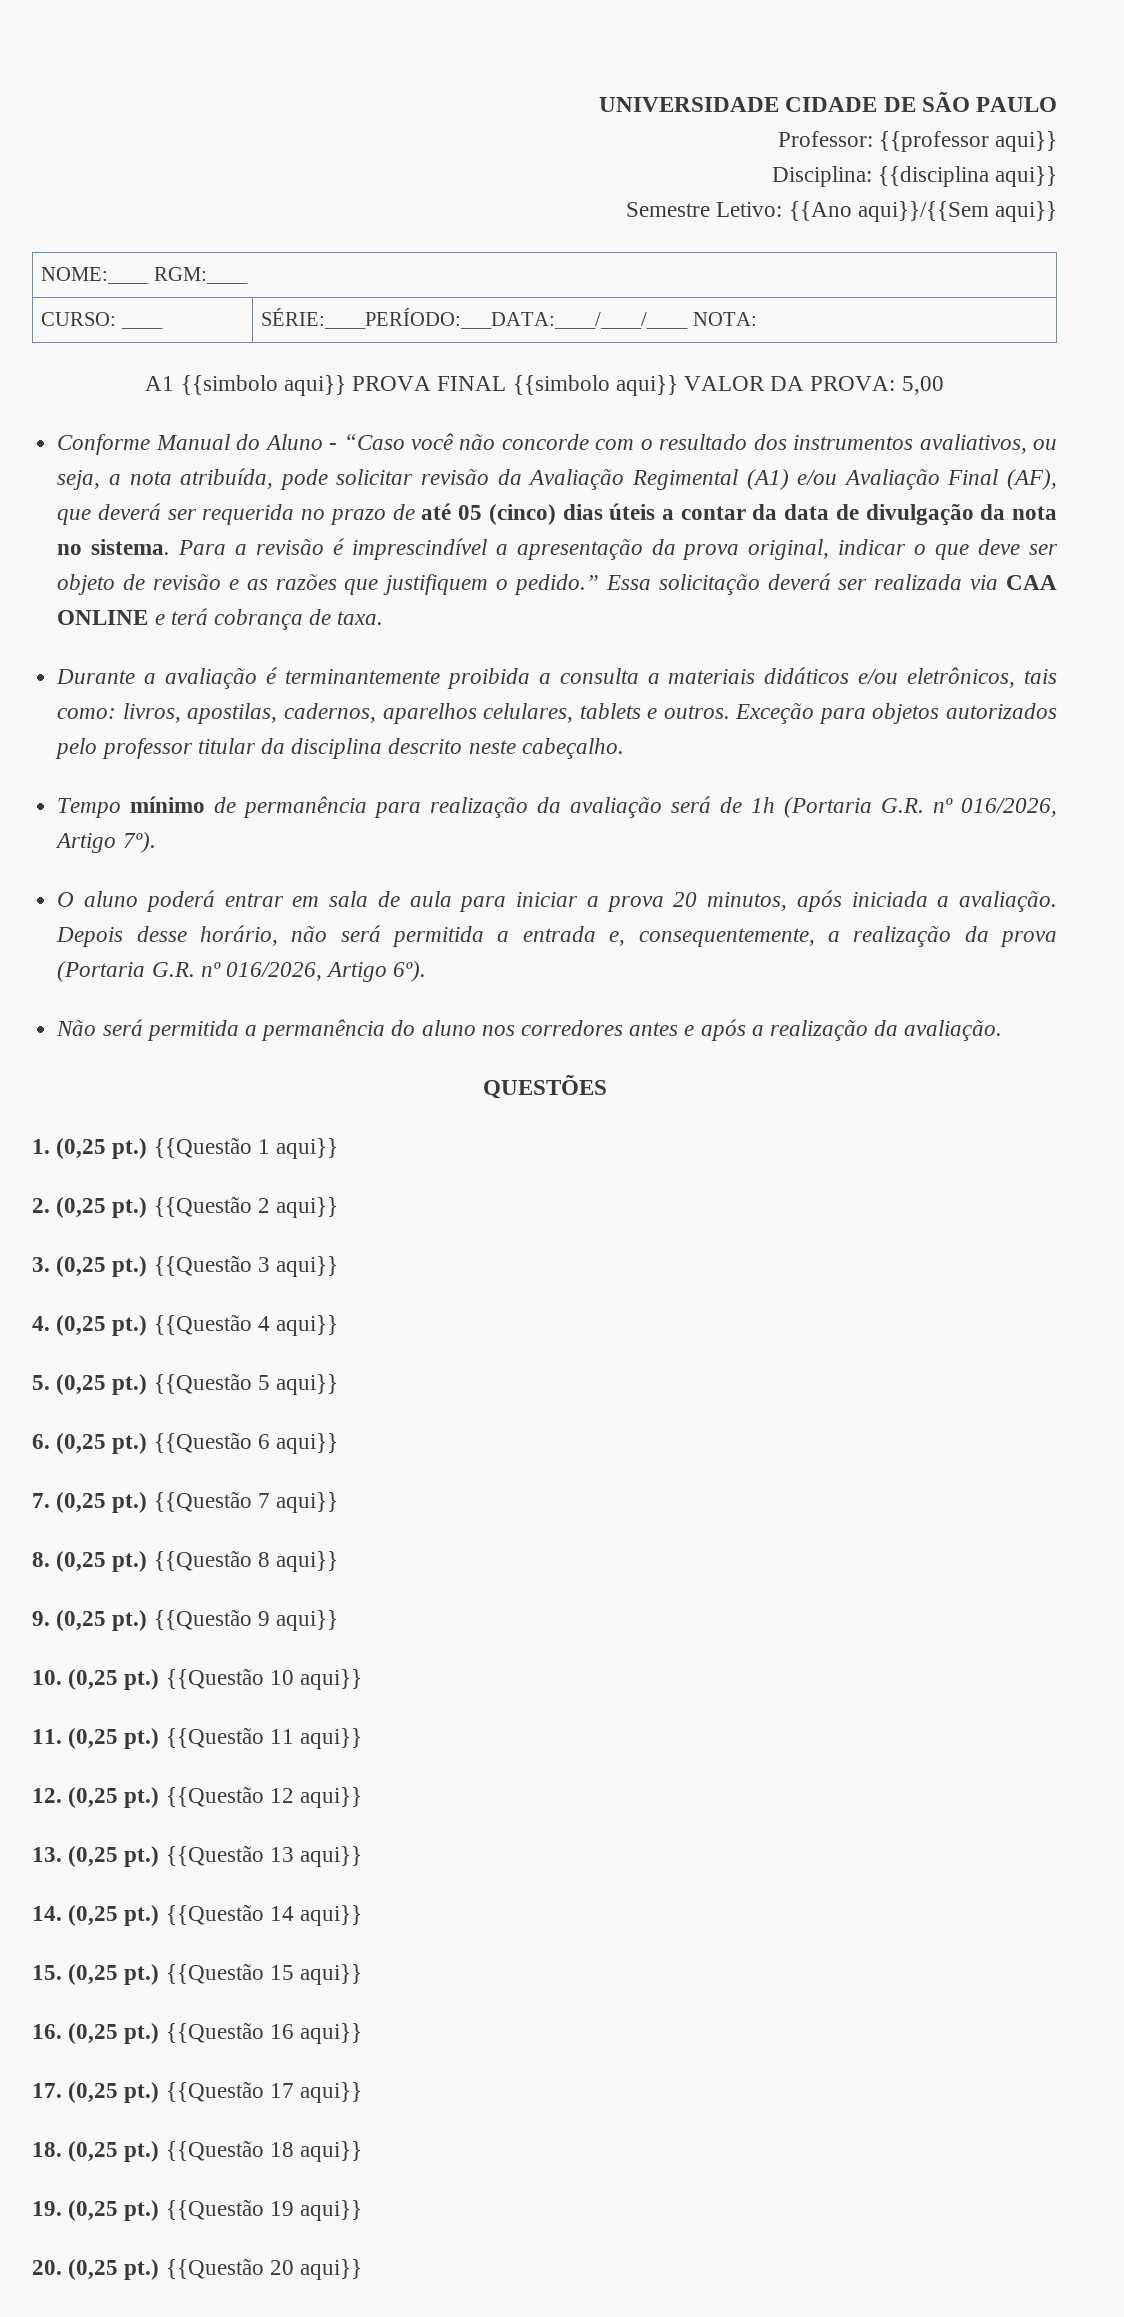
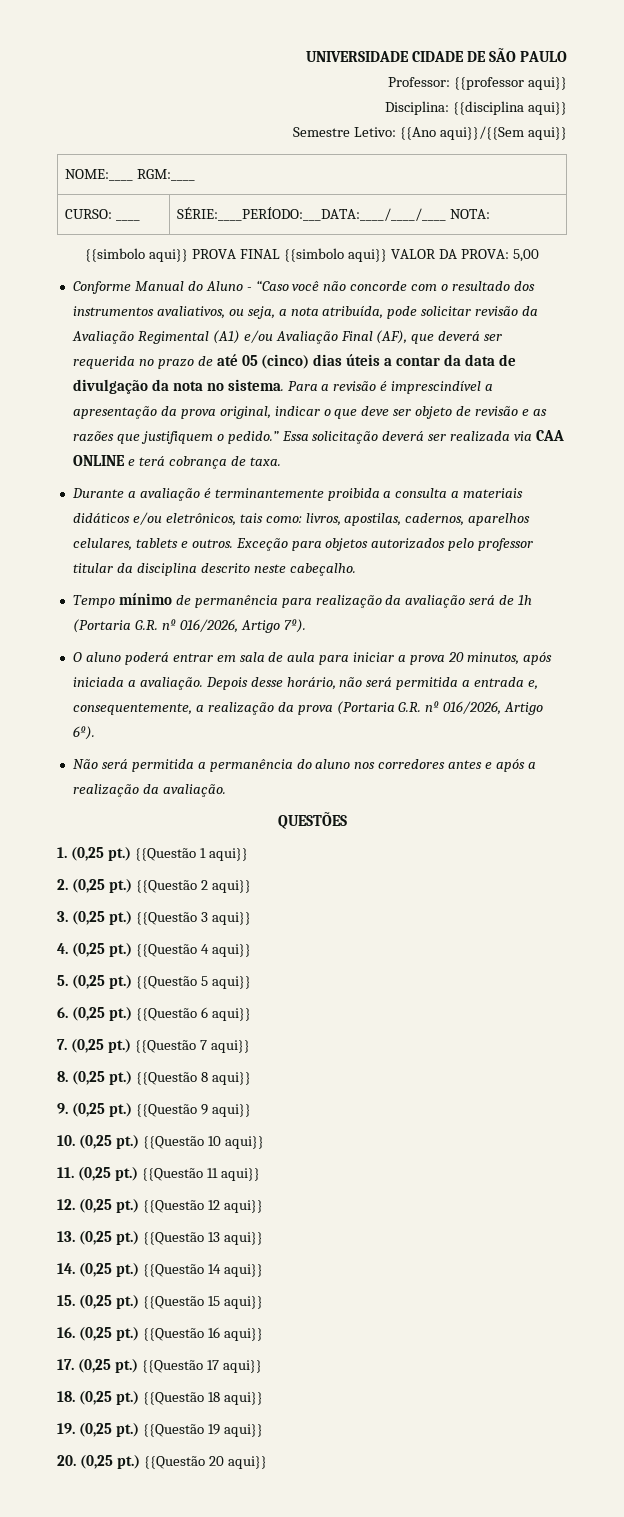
[145,376,175,391] A1 -> (491, 214) none

